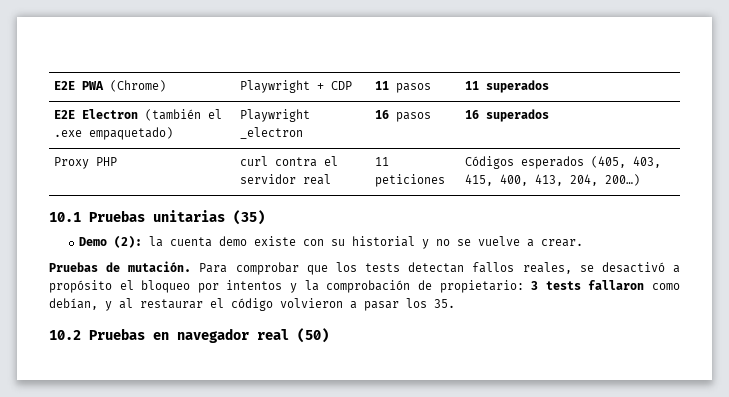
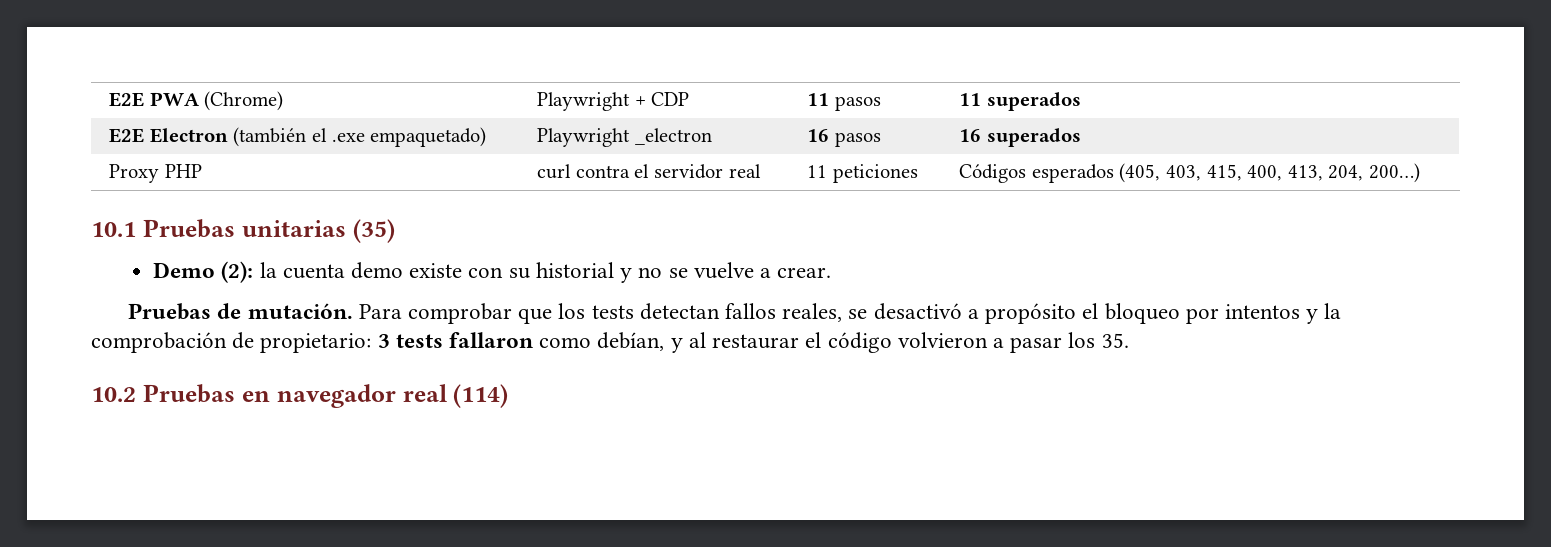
[297,328,329,343] (50) -> [453,384,509,408] (114)

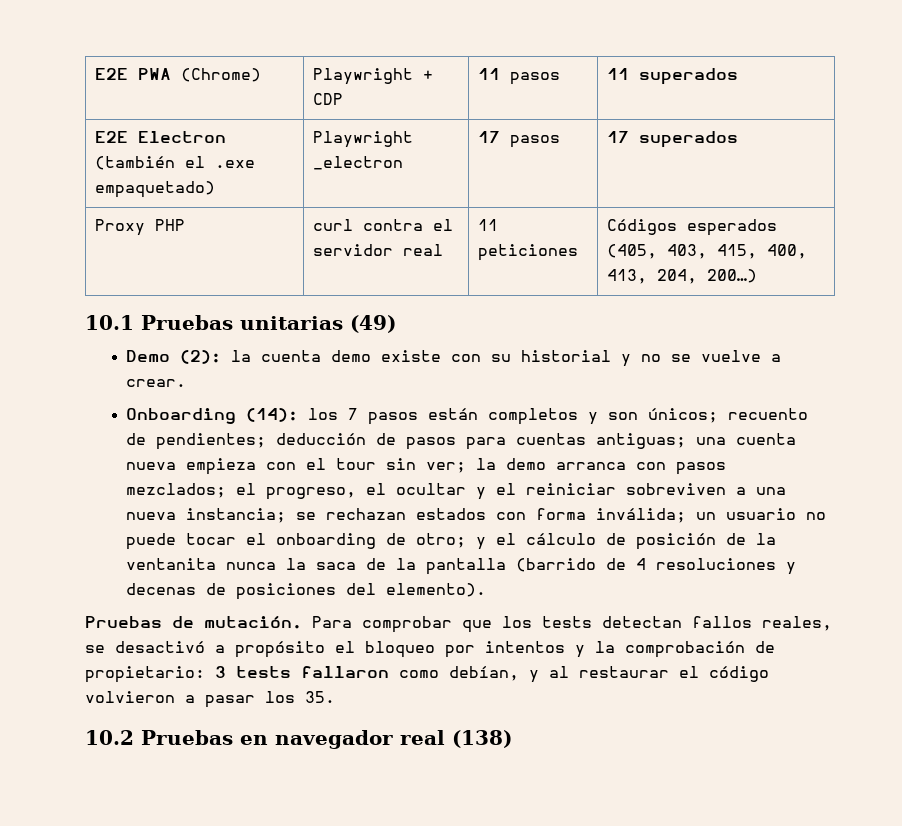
[807,129,881,147] [959,129,982,142] 16 pasos | 16 -> [478,131,561,148] [607,131,630,143] 17 pasos | 17
[352,219,395,243] (35) -> [350,315,396,333] (49)
(832, 272) none -> [126,408,809,425] [126,433,797,450] [126,458,727,475] [126,483,787,500] [126,508,827,523] [126,533,777,550] [126,558,797,575] [126,583,487,600] // Onboarding (14): los 7 pasos están completos y son únicos; recuento de pendientes; deducción de pasos para cuentas antiguas; una cuenta nueva empieza con el tour sin ver; la demo arranca con pasos mezclados; el progreso, el ocultar y el reiniciar sobreviven a una nueva instancia; se rechazan estados con forma inválida; un usuario no puede tocar el onboarding de otro; y el cálculo de posición de la ventanita nunca la saca de la pantalla (barrido de 4 resoluciones y decenas de posiciones del elemento).
[453,384,509,408] (114) -> [452,730,512,748] (138)

